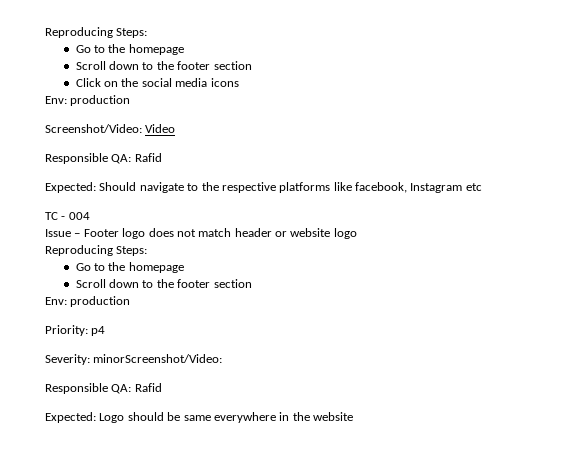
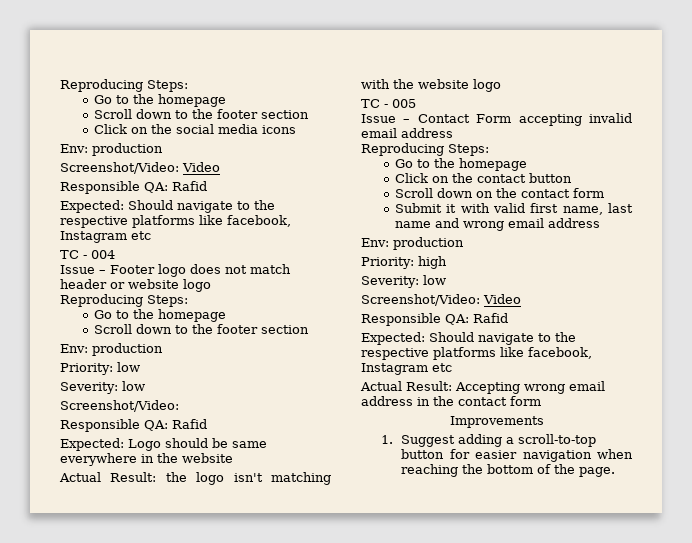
[91,326,106,336] [45,354,223,365] p4 // Severity: minorScreenshot/Video: -> [117,362,140,372] [60,381,145,394] [60,400,179,412] low // Severity: low // Screenshot/Video:
(353, 416) none -> [59,472,331,485] [361,79,501,92] [361,99,416,108] [361,113,632,126] [361,128,453,138] [361,143,489,156] [394,158,527,171] [394,173,572,183] [394,188,604,198] [394,203,633,215] [394,218,600,231] [361,237,464,250] [361,256,447,269] [361,275,446,288] [361,294,521,306] [361,313,508,326] [361,332,576,345] [361,347,592,360] [361,363,452,375] [360,381,605,394] [361,396,541,406] [449,416,544,428] [381,434,597,447] [401,449,633,462] [401,464,616,477] // Actual Result: the logo isn't matching with the website logo // TC - 005 // Issue – Contact Form accepting invalid email address // Reproducing Steps: // Go to the homepage // Click on the contact button // Scroll down on the contact form // Submit it with valid first name, last name and wrong email address // Env: production // Priority: high // Severity: low // Screenshot/Video: Video // Responsible QA: Rafid // Expected: Should navigate to the respective platforms like facebook, Instagram etc // Actual Result: Accepting wrong email address in the contact form // Improvements // 1. Suggest adding a scroll-to-top button for easier navigation when reaching the bottom of the page.

